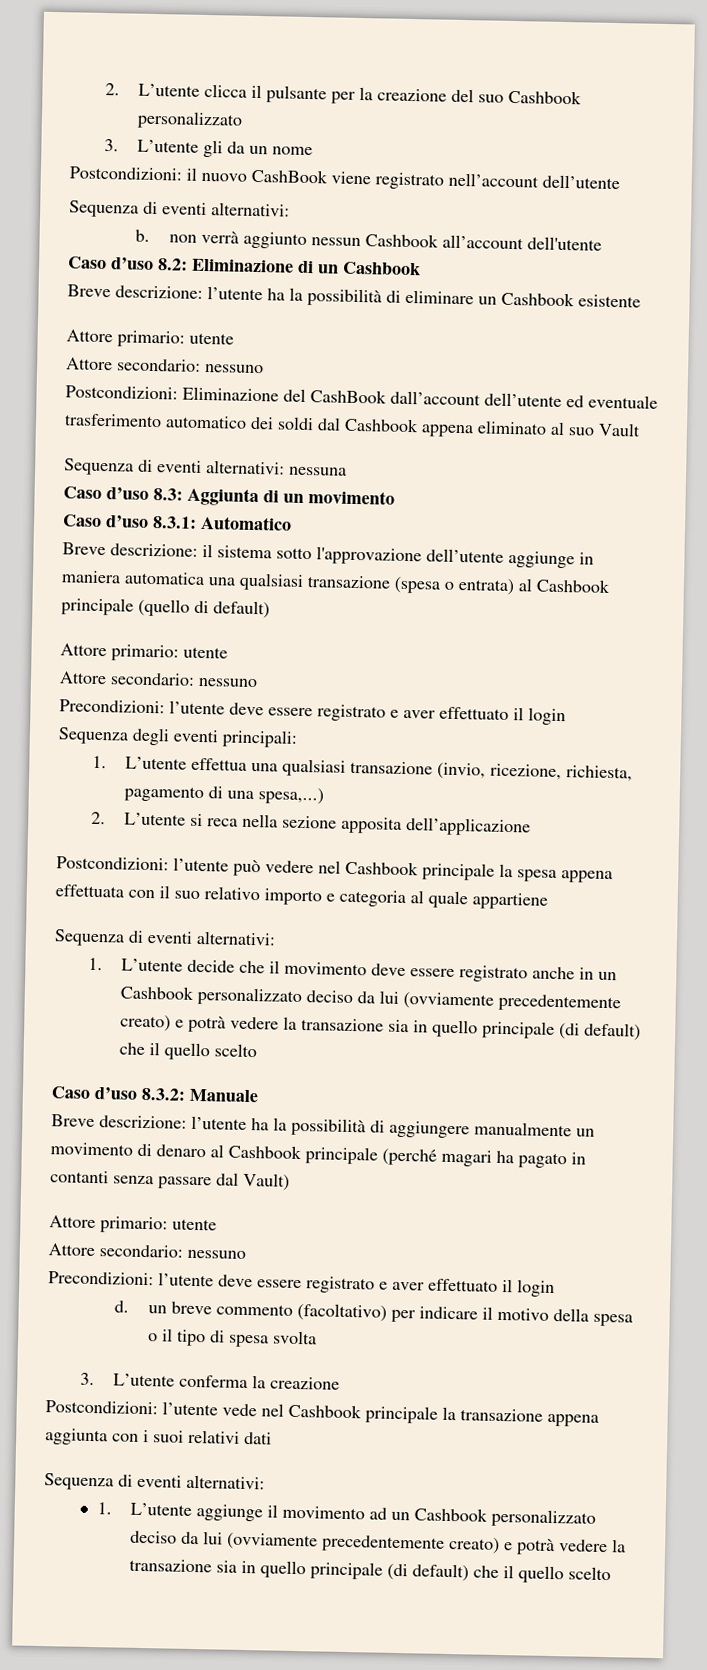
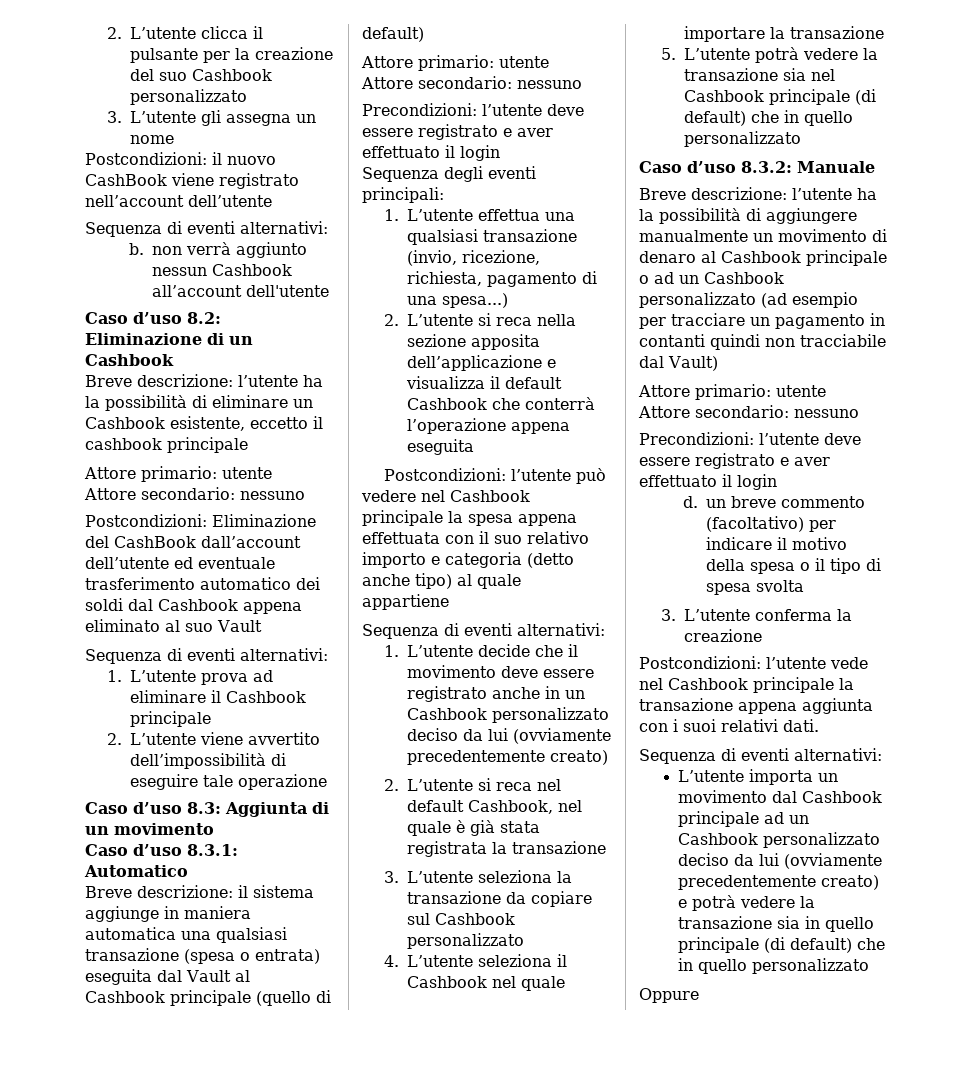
[227,141,246,154] da -> [225,114,291,126] assegna
[578,294,641,308] esistente -> [170,416,323,431] [85,437,248,453] esistente, eccetto il cashbook principale
[289,466,347,476] nessuna -> [106,670,273,685] [129,690,306,703] [129,711,211,727] [106,732,320,745] [129,753,286,769] [129,774,327,790] // 1. L’utente prova ad eliminare il Cashbook principale // 2. L’utente viene avvertito dell’impossibilità di eseguire tale operazione
[276,546,504,566] sotto l'approvazione dell’utente -> (314, 891) none
(515, 587) none -> [85,969,231,985] eseguita dal Vault
[258,787,325,805] spesa,...) -> [441,293,508,308] spesa...)
(532, 827) none -> [546,359,556,368] [405,376,562,389] [406,397,595,410] [406,418,570,434] [406,439,474,455] e visualizza il default Cashbook che conterrà l’operazione appena eseguita
(406, 898) none -> [527,553,574,568] [362,573,452,589] (detto anche tipo)
[175,1015,642,1041] [119,1042,258,1061] e potrà vedere la transazione sia in quello principale (di default) che il quello scelto -> [383,778,561,791] [406,800,582,814] [406,820,540,836] [406,841,606,857] [383,870,572,883] [406,891,592,907] [406,913,515,925] [406,933,524,949] [383,954,567,967] [406,976,565,991] [683,26,884,42] [660,47,878,63] [683,68,835,81] [683,89,876,105] [683,110,853,126] [683,131,801,147] // 2. L’utente si reca nel default Cashbook, nel quale è già stata registrata la transazione // 3. L’utente seleziona la transazione da copiare sul Cashbook personalizzato // 4. L’utente seleziona il Cashbook nel quale importare la transazione // 5. L’utente potrà vedere la transazione sia nel Cashbook principale (di default) che in quello personalizzato
[382,1148,586,1169] [50,1170,212,1190] (perché magari ha pagato in contanti senza passare -> [639,272,784,284] [639,292,858,308] [639,313,885,329] [639,334,886,350] o ad un Cashbook personalizzato (ad esempio per tracciare un pagamento in contanti quindi non tracciabile
[244,1431,272,1445] [44,1473,265,1491] [96,1502,366,1522] dati // Sequenza di eventi alternativi: // 1. L’utente aggiunge il movimento -> [783,719,819,732] [639,748,882,764] [678,769,839,785] [678,790,883,803] [678,811,760,827] dati. // Sequenza di eventi alternativi: // L’utente importa un movimento dal Cashbook principale
[503,1565,612,1584] il quello scelto -> [678,958,870,974] [639,988,699,1003] in quello personalizzato // Oppure

